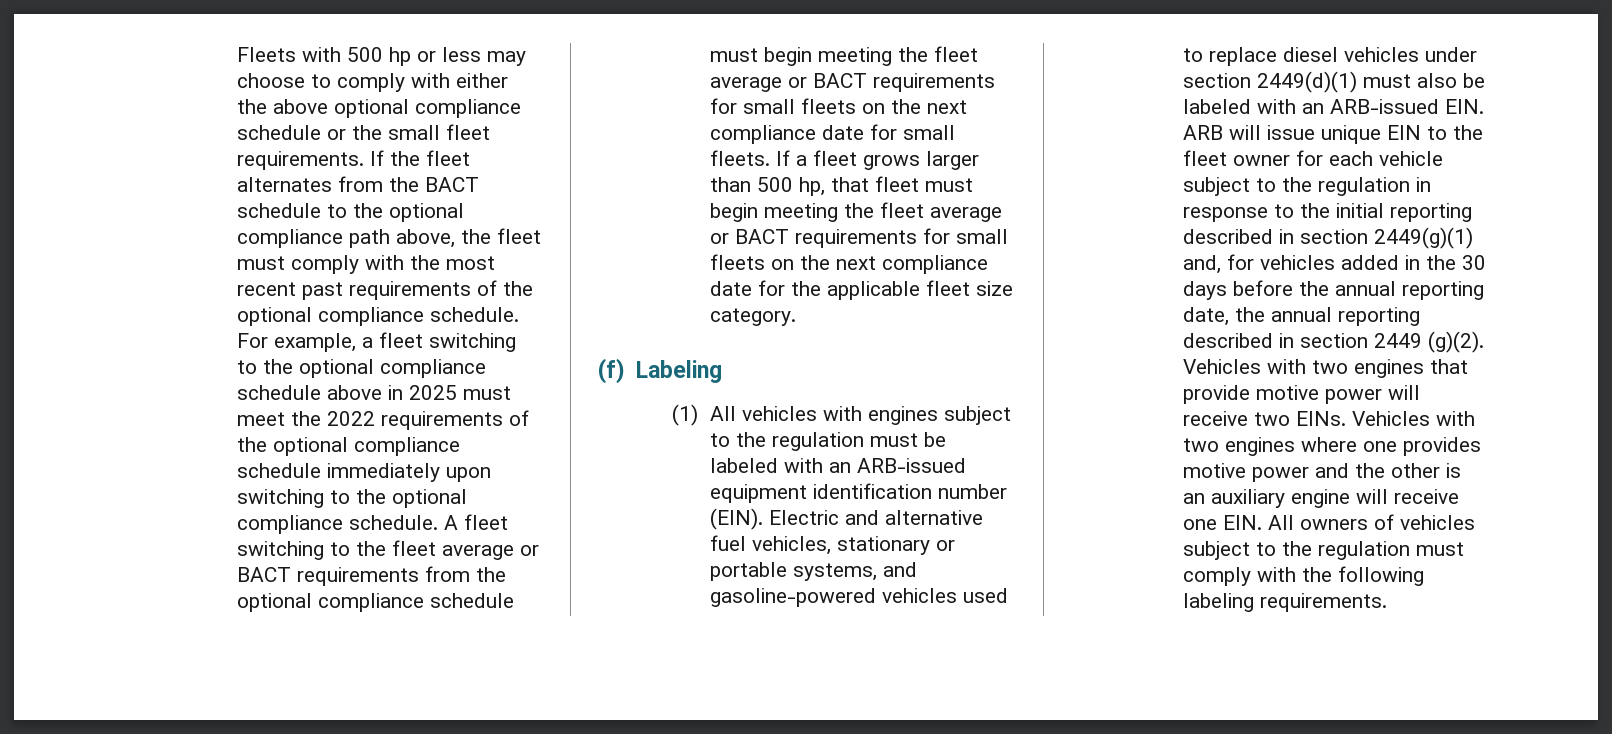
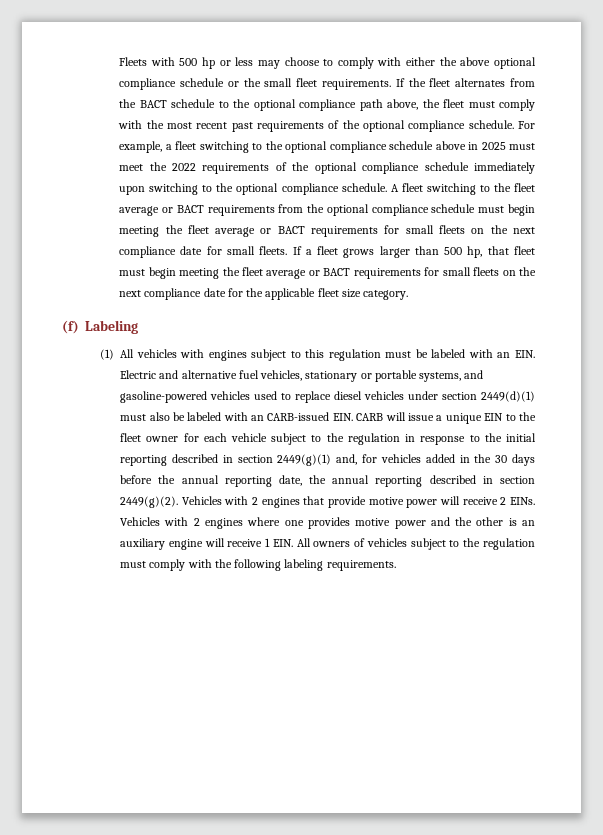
[735,432,766,447] the -> [305,349,325,358] this
[856,458,966,473] [709,483,1007,503] [709,508,763,530] ARB-issued equipment identification number (EIN). -> [515,350,535,358] EIN.
[1329,99,1484,114] [1182,125,1223,140] ARB-issued EIN. ARB -> [267,412,384,421] CARB-issued EIN. CARB
(1315, 132) none -> [436,415,443,421] a
[1373,331,1484,353] [1182,359,1348,374] 2449 (g)(2). Vehicles with two -> [120,496,259,508] 2449(g)(2). Vehicles with 2
[1253,412,1290,426] two -> [500,497,507,505] 2
[1182,438,1219,452] two -> [193,518,200,526] 2
[1182,519,1217,530] one -> [265,538,271,547] 1

